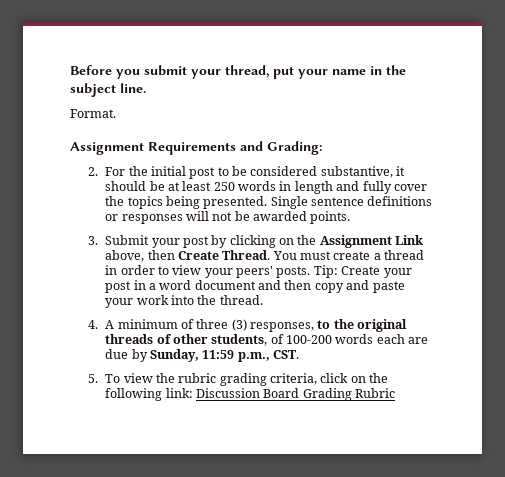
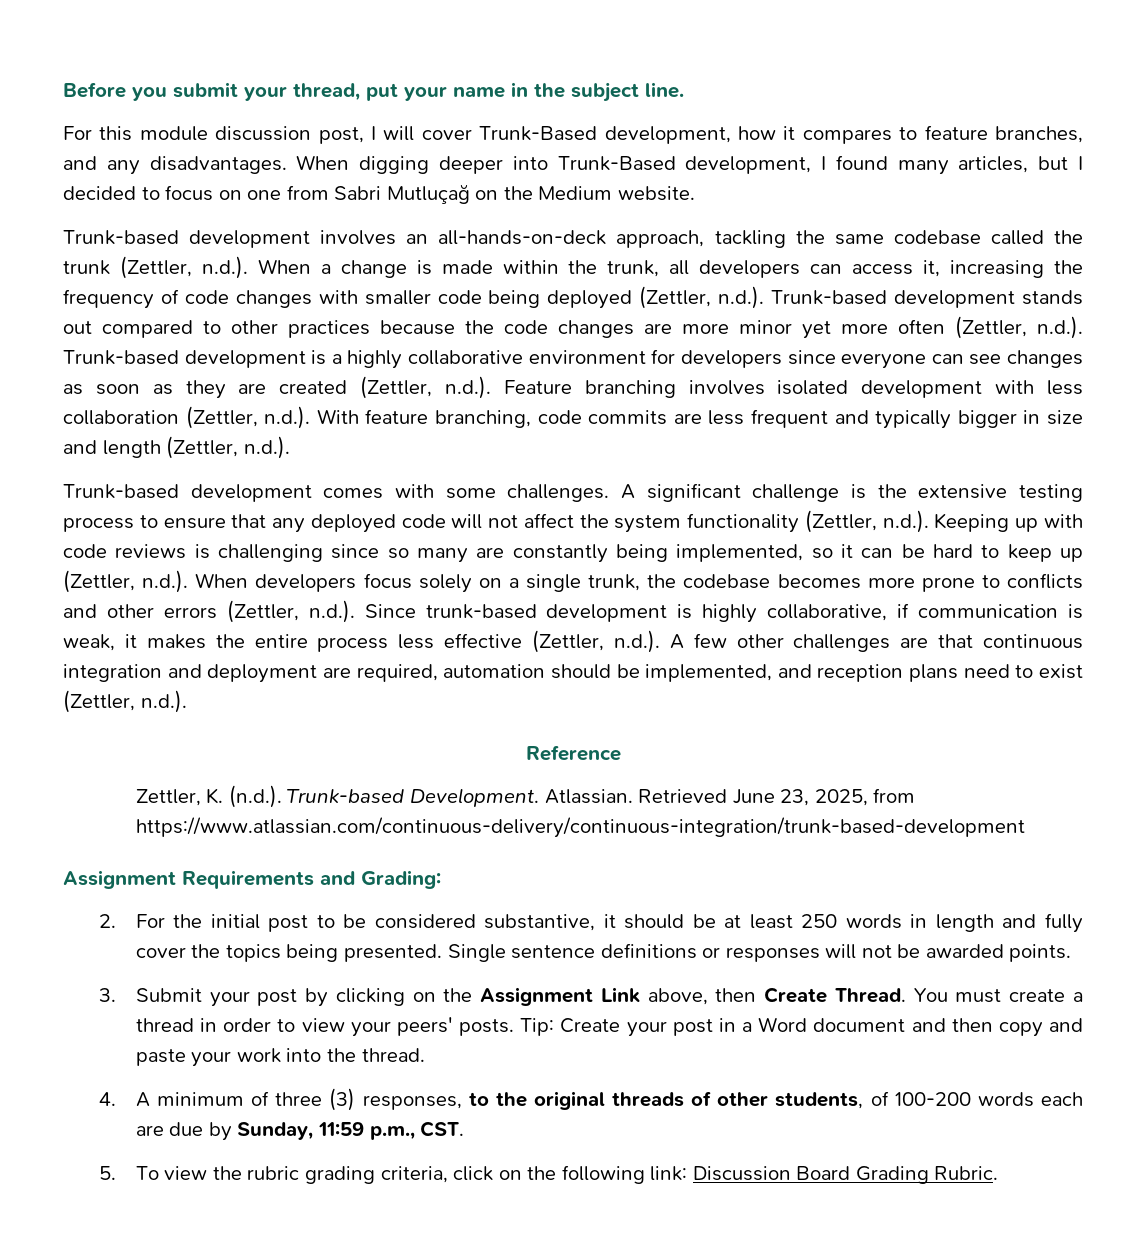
[70,109,116,118] Format. -> [63,125,1083,144] [63,155,1084,175] [63,184,695,204] [63,230,1083,248] [63,256,1084,279] [63,286,1083,309] [63,316,1083,339] [63,349,1084,369] [63,376,1083,399] [63,406,1084,429] [63,436,290,459] [63,483,1083,502] [63,510,1083,533] [63,544,1084,563] [63,570,1083,593] [63,600,1083,623] [63,630,1083,653] [63,664,1083,683] [63,690,187,713] [525,745,621,761] [135,785,916,808] [135,817,1025,838] For this module discussion post, I will cover Trunk-Based development, how it compares to feature branches, and any disadvantages. When digging deeper into Trunk-Based development, I found many articles, but I decided to focus on one from Sabri Mutluçağ on the Medium website. // Trunk-based development involves an all-hands-on-deck approach, tackling the same codebase called the trunk (Zettler, n.d.). When a change is made within the trunk, all developers can access it, increasing the frequency of code changes with smaller code being deployed (Zettler, n.d.). Trunk-based development stands out compared to other practices because the code changes are more minor yet more often (Zettler, n.d.). Trunk-based development is a highly collaborative environment for developers since everyone can see changes as soon as they are created (Zettler, n.d.). Feature branching involves isolated development with less collaboration (Zettler, n.d.). With feature branching, code commits are less frequent and typically bigger in size and length (Zettler, n.d.). // Trunk-based development comes with some challenges. A significant challenge is the extensive testing process to ensure that any deployed code will not affect the system functionality (Zettler, n.d.). Keeping up with code reviews is challenging since so many are constantly being implemented, so it can be hard to keep up (Zettler, n.d.). When developers focus solely on a single trunk, the codebase becomes more prone to conflicts and other errors (Zettler, n.d.). Since trunk-based development is highly collaborative, if communication is weak, it makes the entire process less effective (Zettler, n.d.). A few other challenges are that continuous integration and deployment are required, automation should be implemented, and reception plans need to exist (Zettler, n.d.). // Reference // Zettler, K. (n.d.). Trunk-based Development. Atlassian. Retrieved June 23, 2025, from https://www.atlassian.com/continuous-delivery/continuous-integration/trunk-based-development
[159,280,192,290] word -> [758,1017,808,1032] Word
[355,388,396,398] Rubric -> [934,1166,999,1180] Rubric.

